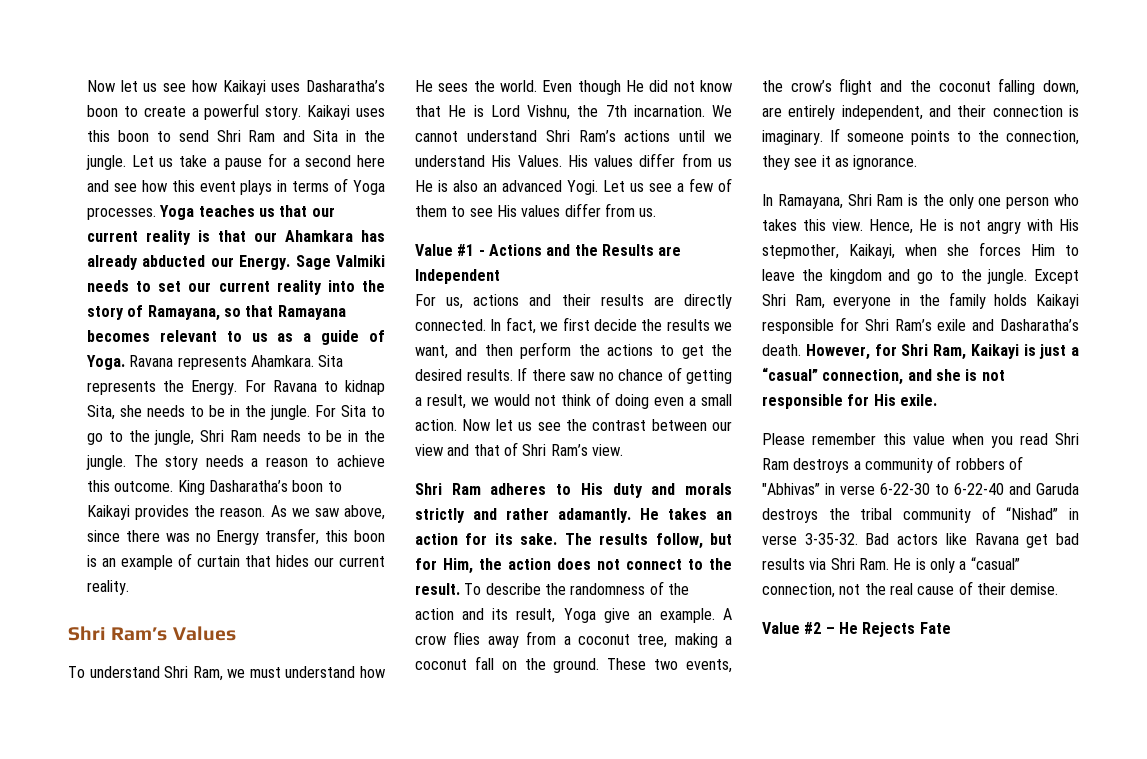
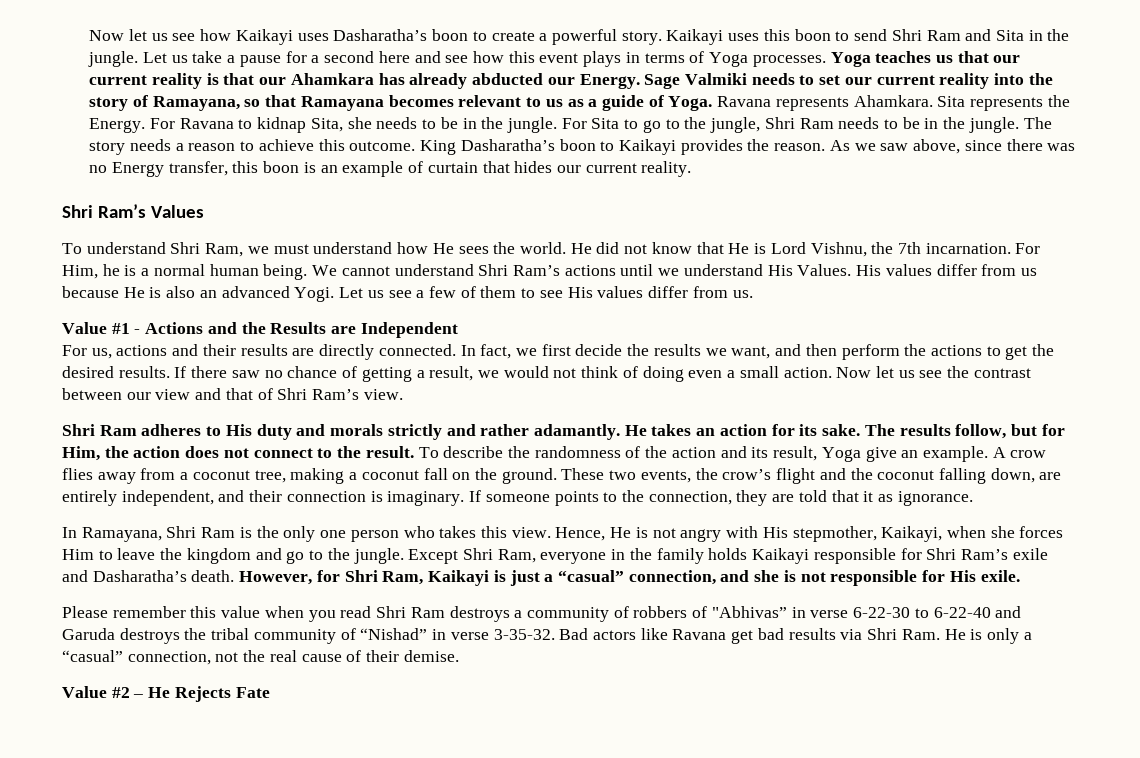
[542,80,621,95] Even though -> (566, 248) none
(705, 111) none -> [1015,243,1041,254] [62,264,308,280] For Him, he is a normal human being.
(732, 162) none -> [62,286,119,298] because
[794,158,818,167] see -> [772,490,859,502] are told that

